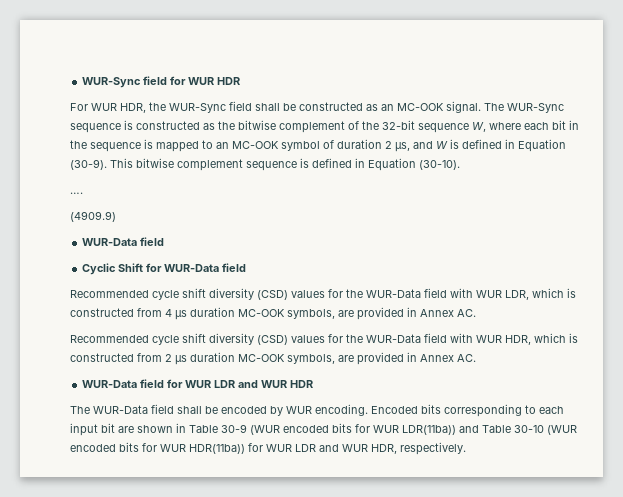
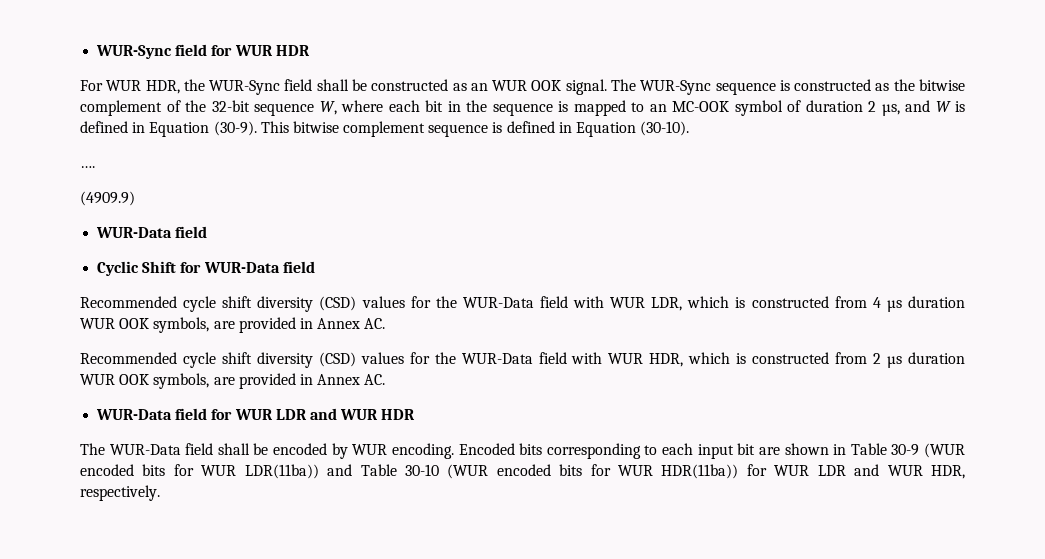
[397,103,444,111] MC-OOK -> [492,80,562,91] WUR OOK
[238,309,285,317] MC-OOK -> [80,318,150,329] WUR OOK
[238,354,285,362] MC-OOK -> [80,374,150,385] WUR OOK

